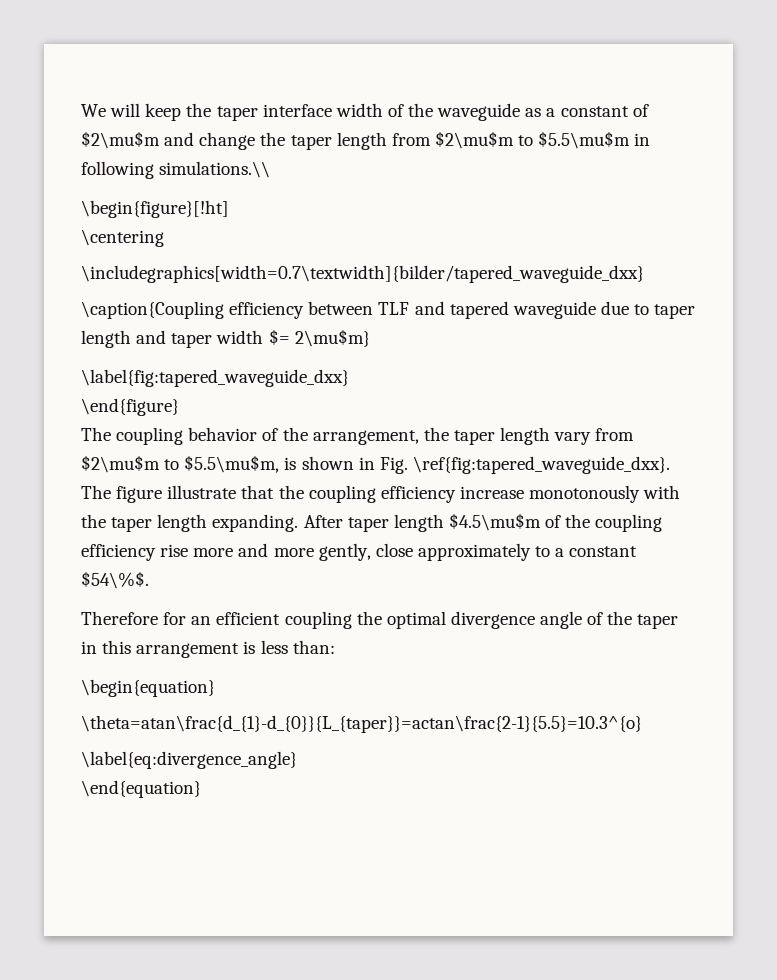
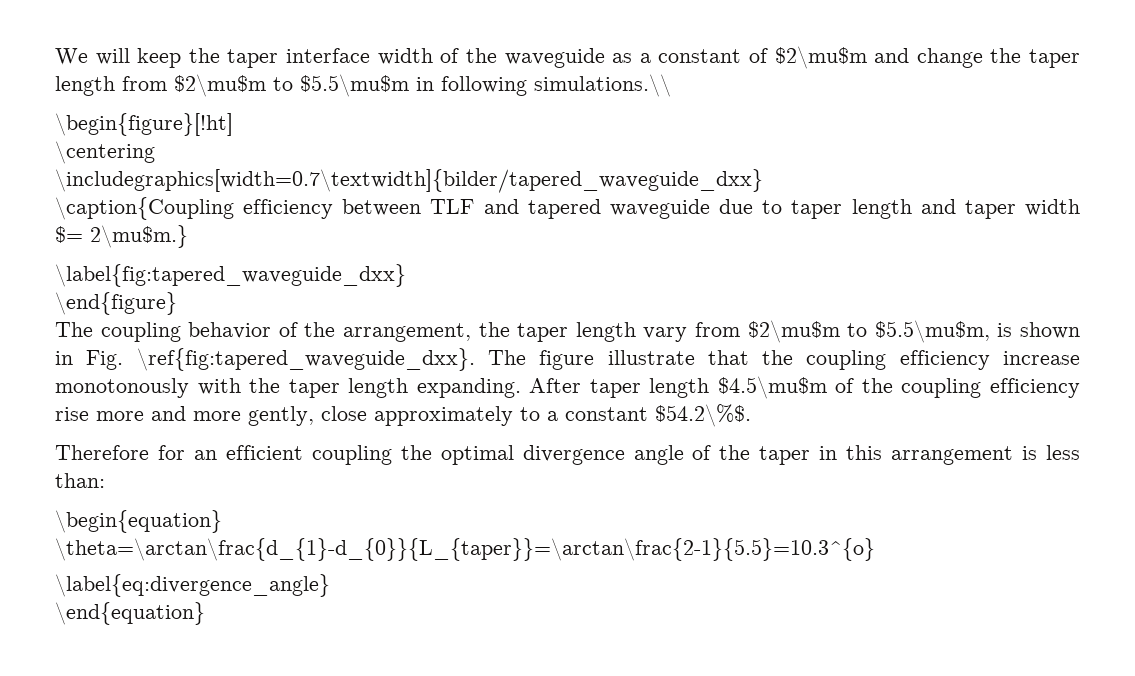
[294,329,370,347] 2\mu$m} -> [90,225,188,248] 2\mu$m.}
[81,571,149,589] $54\%$. -> [655,404,751,427] $54.2\%$.
[81,715,642,733] \theta=atan\frac{d_{1}-d_{0}}{L_{taper}}=actan\frac{2-1}{5.5}=10.3^{o} -> [55,538,875,561] \theta=\arctan\frac{d_{1}-d_{0}}{L_{taper}}=\arctan\frac{2-1}{5.5}=10.3^{o}

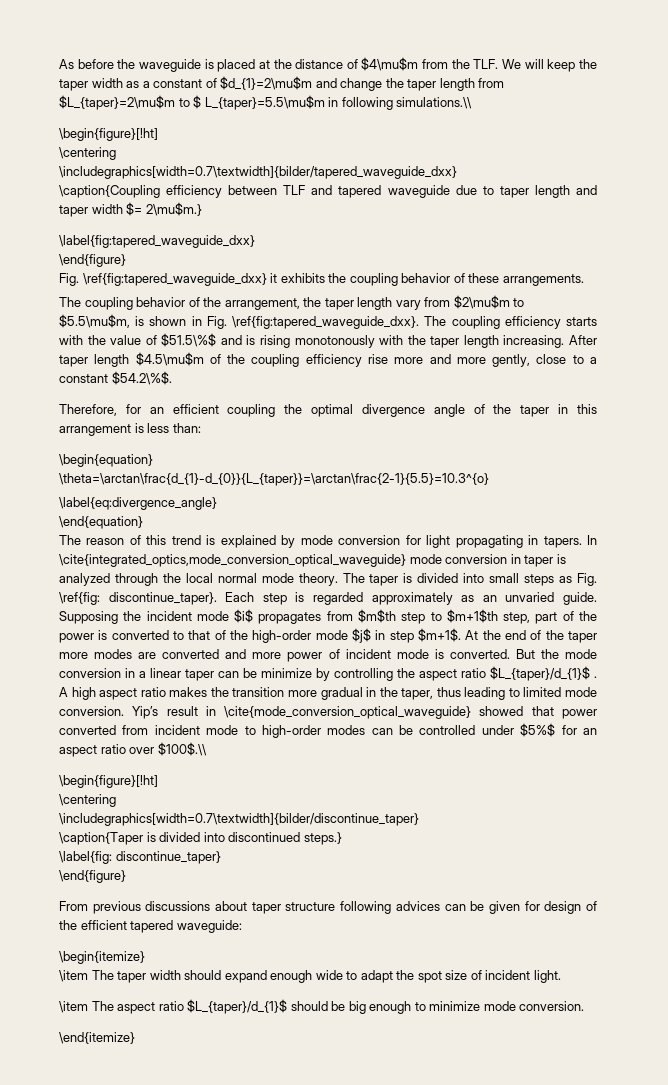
(55, 56) none -> [59,57,499,72] As before the waveguide is placed at the distance of $4\mu$m from the TLF.
[286,48,605,68] interface width of the waveguide -> [91,78,123,88] width
[774,46,867,69] $2\mu$m -> [220,76,313,90] $d_{1}=2\mu$m
[174,74,409,97] $2\mu$m to $5.5\mu$m -> [59,95,325,110] $L_{taper}=2\mu$m to $ L_{taper}=5.5\mu$m
(177, 303) none -> [59,273,584,286] // Fig. \ref{fig:tapered_waveguide_dxx} it exhibits the coupling behavior of these arrangements.
[539,350,1080,370] figure illustrate that the coupling efficiency increase -> [451,316,597,329] [59,333,290,348] coupling efficiency starts with the value of $51.5\%$ and is rising
[416,378,521,398] expanding. -> [503,335,565,348] increasing.
[374,406,513,426] approximately -> (567, 359) none
[55,445,149,460] Therefore -> [59,404,117,416] Therefore,
(205, 613) none -> [59,535,598,548] [59,554,566,567] [59,573,597,586] [59,592,598,605] [59,609,597,624] [59,628,597,643] [59,649,597,662] [59,666,597,681] [59,687,597,700] [59,706,597,719] [59,723,597,738] [59,742,207,757] [59,775,158,788] [59,794,116,807] [59,813,419,826] [59,832,342,845] [59,851,221,864] [59,870,126,883] [59,901,597,914] [59,920,242,933] [59,951,145,964] [59,970,561,983] [59,999,585,1014] [59,1032,135,1044] // The reason of this trend is explained by mode conversion for light propagating in tapers. In \cite{integrated_optics,mode_conversion_optical_waveguide} mode conversion in taper is analyzed through the local normal mode theory. The taper is divided into small steps as Fig. \ref{fig: discontinue_taper}. Each step is regarded approximately as an unvaried guide. Supposing the incident mode $i$ propagates from $m$th step to $m+1$th step, part of the power is converted to that of the high-order mode $j$ in step $m+1$. At the end of the taper more modes are converted and more power of incident mode is converted. But the mode conversion in a linear taper can be minimize by controlling the aspect ratio $L_{taper}/d_{1}$ . A high aspect ratio makes the transition more gradual in the taper, thus leading to limited mode conversion. Yip’s result in \cite{mode_conversion_optical_waveguide} showed that power converted from incident mode to high-order modes can be controlled under $5%$ for an aspect ratio over $100$.\\ // \begin{figure}[!ht] // \centering // \includegraphics[width=0.7\textwidth]{bilder/discontinue_taper} // \caption{Taper is divided into discontinued steps.} // \label{fig: discontinue_taper} // \end{figure} // From previous discussions about taper structure following advices can be given for design of the efficient tapered waveguide: // \begin{itemize} // \item The taper width should expand enough wide to adapt the spot size of incident light. // \item The aspect ratio $L_{taper}/d_{1}$ should be big enough to minimize mode conversion. // \end{itemize}

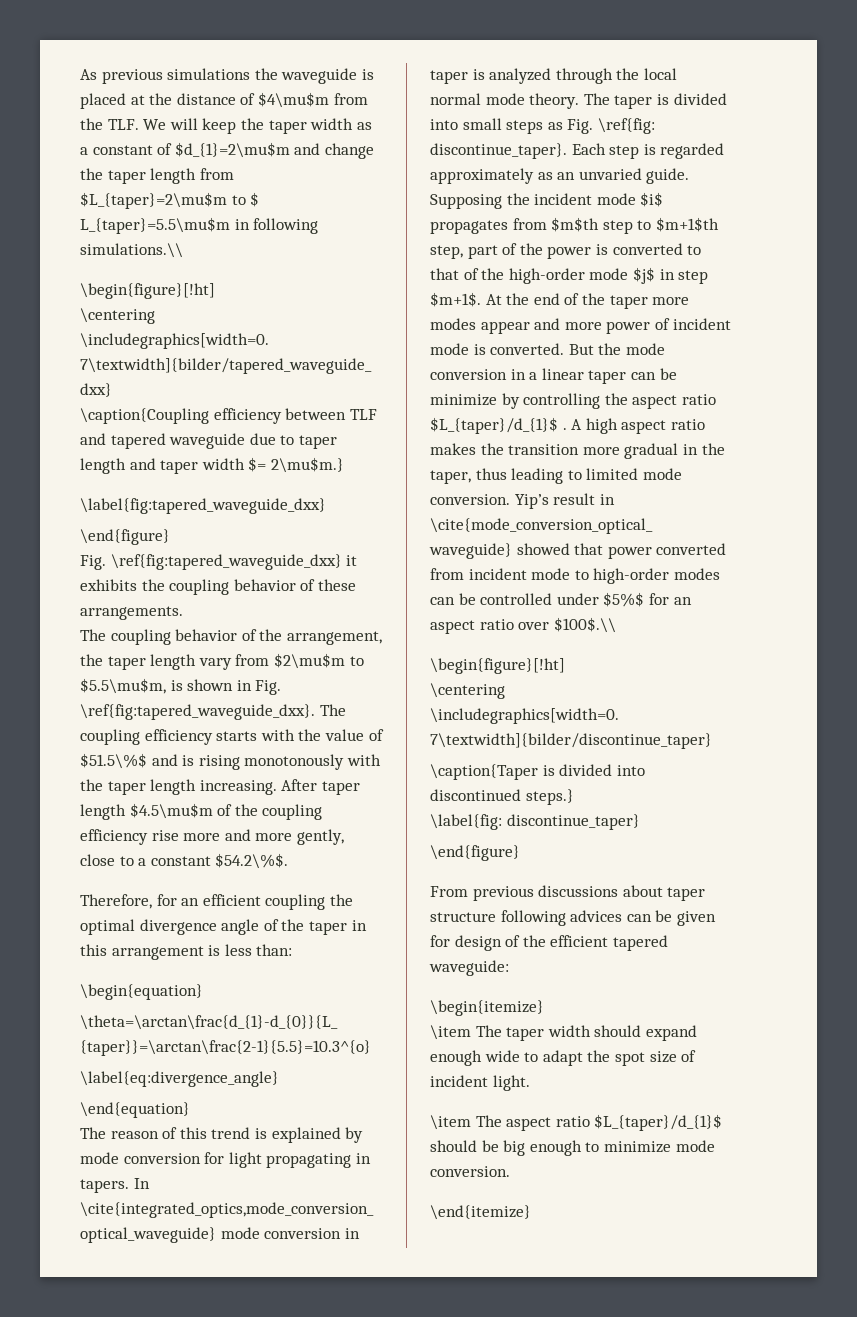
[77,59,114,69] before -> [101,68,251,84] previous simulations
[138,649,220,659] are converted -> [480,321,530,334] appear

